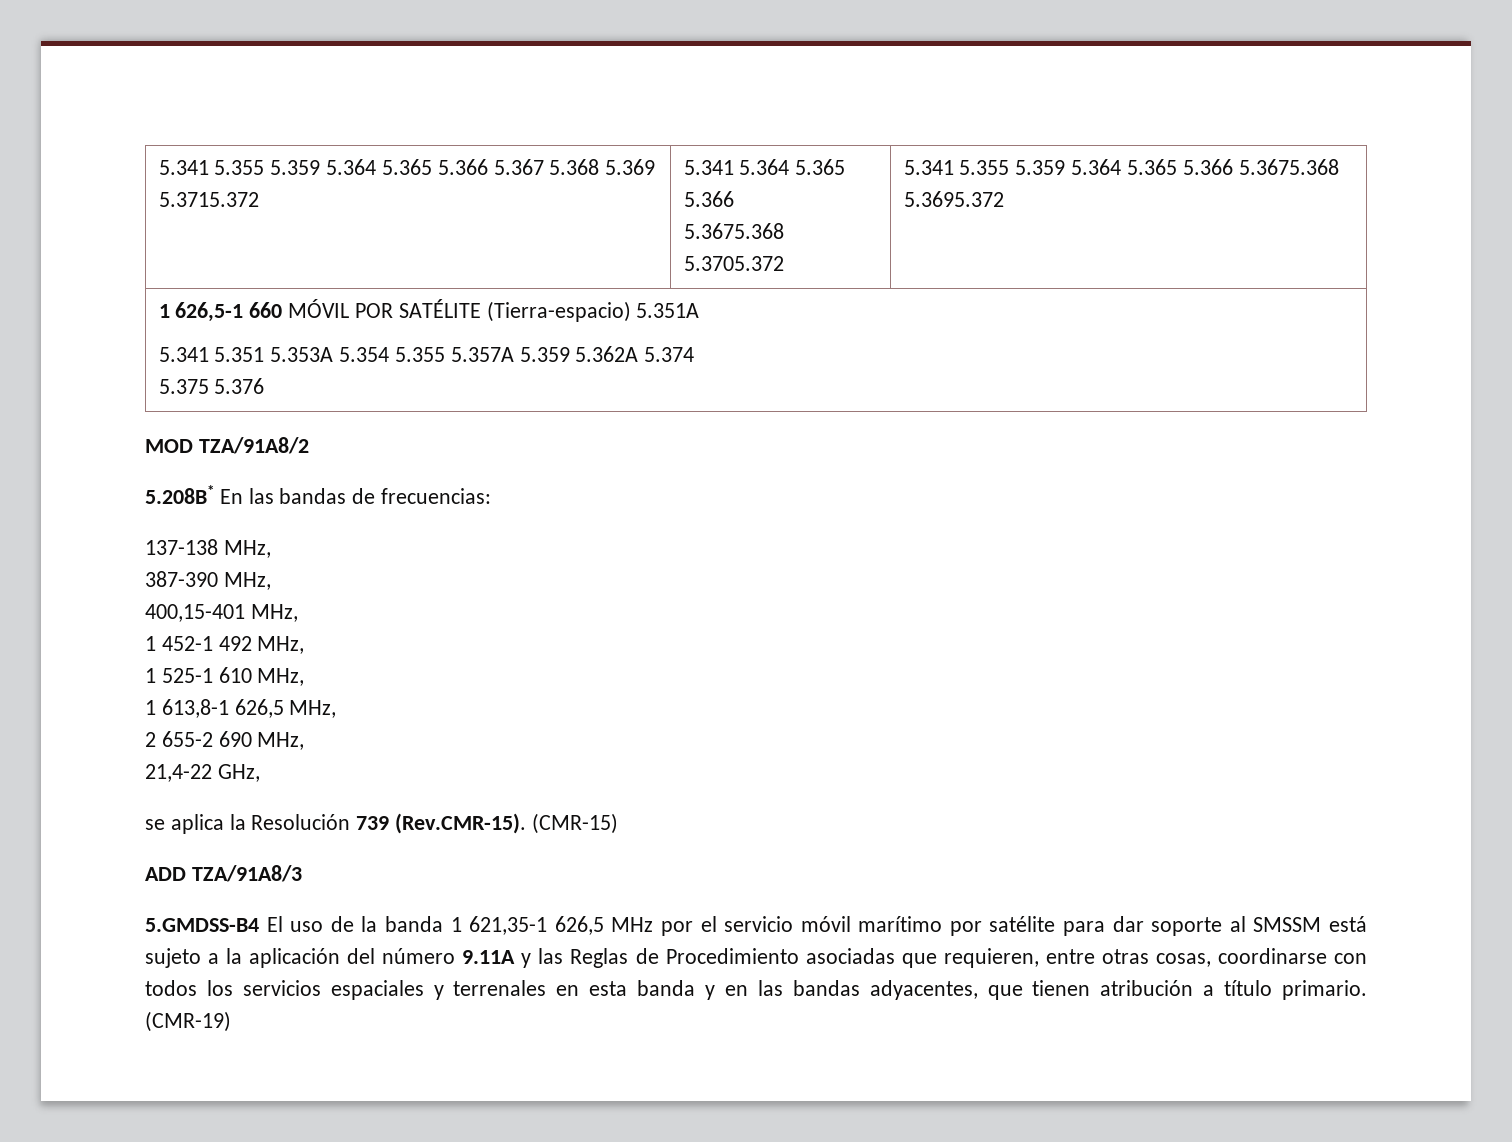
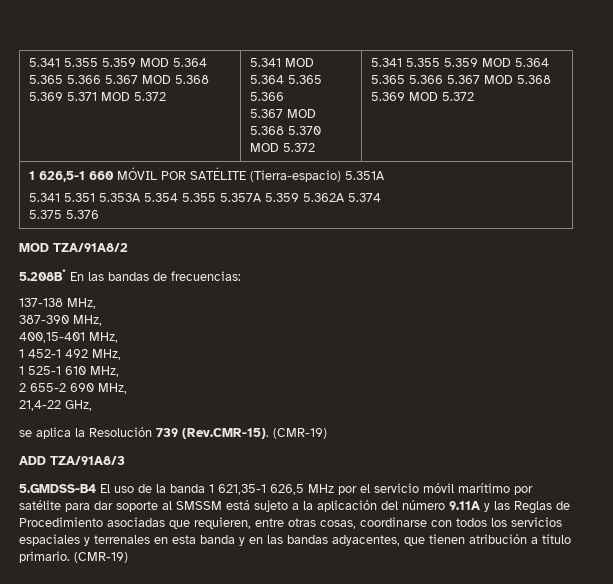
[158,159,656,175] [158,192,259,207] [683,160,734,175] 5.341 5.355 5.359 5.364 5.365 5.366 5.367 5.368 5.369 5.3715.372 | 5.341 -> [29,58,208,67] [29,75,210,84] [29,92,167,101] [250,58,315,67] 5.341 5.355 5.359 MOD 5.364 5.365 5.366 5.367 MOD 5.368 5.369 5.371 MOD 5.372 | 5.341 MOD
[683,223,784,239] [683,256,784,271] [903,159,1339,175] [903,191,1004,207] 5.3675.368 5.3705.372 | 5.341 5.355 5.359 5.364 5.365 5.366 5.3675.368 5.3695.372 -> [250,109,317,118] [250,126,322,135] [250,143,316,152] [371,58,550,67] [371,75,552,84] [371,92,475,101] 5.367 MOD 5.368 5.370 MOD 5.372 | 5.341 5.355 5.359 MOD 5.364 5.365 5.366 5.367 MOD 5.368 5.369 MOD 5.372
[145,699,337,718] // 1 613,8-1 626,5 MHz, -> (119, 371) none
[531,813,618,834] (CMR-15) -> [273,428,327,439] (CMR-19)

